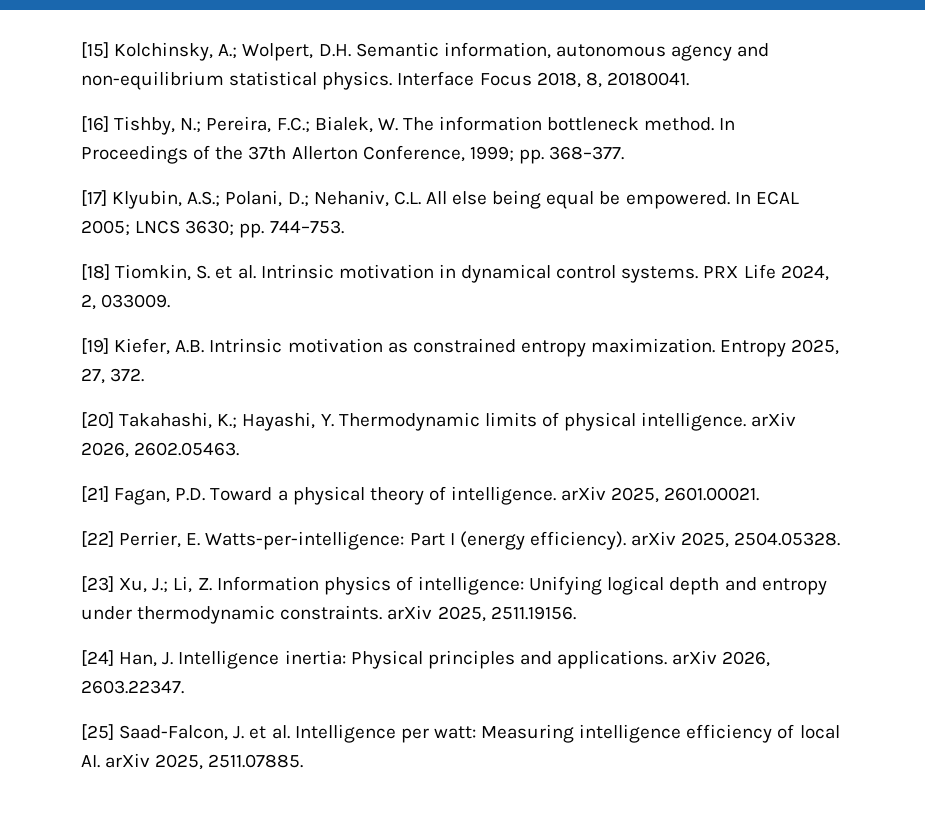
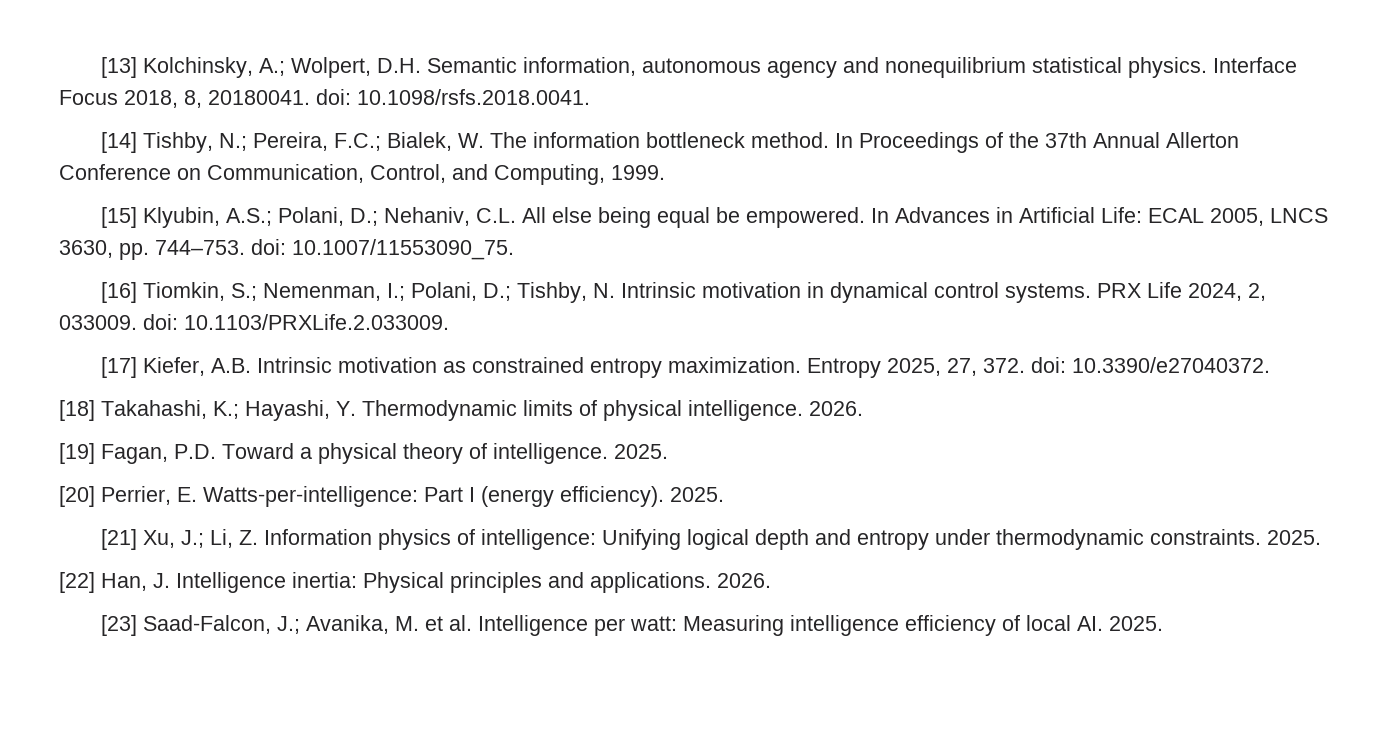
[81,42,109,58] [15] -> [101,57,138,78] [13]
[81,71,224,90] non-equilibrium -> [885,57,1027,78] nonequilibrium
[81,116,109,132] // [16] -> [316,89,590,105] [101,132,138,153] doi: 10.1098/rsfs.2018.0041. // [14]
[291,145,625,164] [81,190,107,206] Allerton Conference, 1999; pp. 368–377. // [17] -> [1093,132,1240,148] [59,164,665,185] [101,207,138,228] Annual Allerton Conference on Communication, Control, and Computing, 1999. // [15]
[755,191,799,205] [81,220,344,238] [81,264,256,281] ECAL 2005; LNCS 3630; pp. 744–753. // [18] Tiomkin, S. et al. -> [895,207,1329,226] [59,239,514,260] [101,282,616,303] Advances in Artificial Life: ECAL 2005, LNCS 3630, pp. 744–753. doi: 10.1007/11553090_75. // [16] Tiomkin, S.; Nemenman, I.; Polani, D.; Tishby, N.
[81,338,109,354] // [19] -> [143,314,449,330] [101,357,138,378] doi: 10.1103/PRXLife.2.033009. // [17]
[81,412,114,428] // [20] -> [1031,357,1271,373] [59,400,95,421] doi: 10.3390/e27040372. // [18]
[751,412,797,427] [81,442,240,458] [81,486,109,502] arXiv 2026, 2602.05463. // [21] -> [809,401,863,416] [59,443,95,464] 2026. // [19]
[561,486,760,503] [81,531,114,547] arXiv 2025, 2601.00021. // [22] -> [614,444,668,459] [59,486,95,507] 2025. // [20]
[631,531,841,548] [81,576,114,592] arXiv 2025, 2504.05328. // [23] -> [670,487,724,502] [101,529,138,550] 2025. // [21]
[387,605,576,622] [81,650,114,666] arXiv 2025, 2511.19156. // [24] -> [1267,530,1322,545] [59,572,95,593] 2025. // [22]
[672,650,771,667] [81,680,184,694] [81,724,245,741] arXiv 2026, 2603.22347. // [25] Saad-Falcon, J. -> [717,573,771,588] [101,615,420,636] 2026. // [23] Saad-Falcon, J.; Avanika, M.
[105,753,304,770] arXiv 2025, 2511.07885. -> [1109,616,1164,631] 2025.

